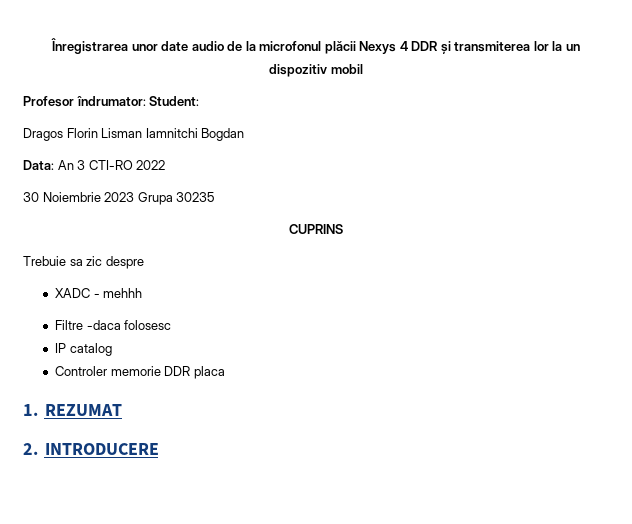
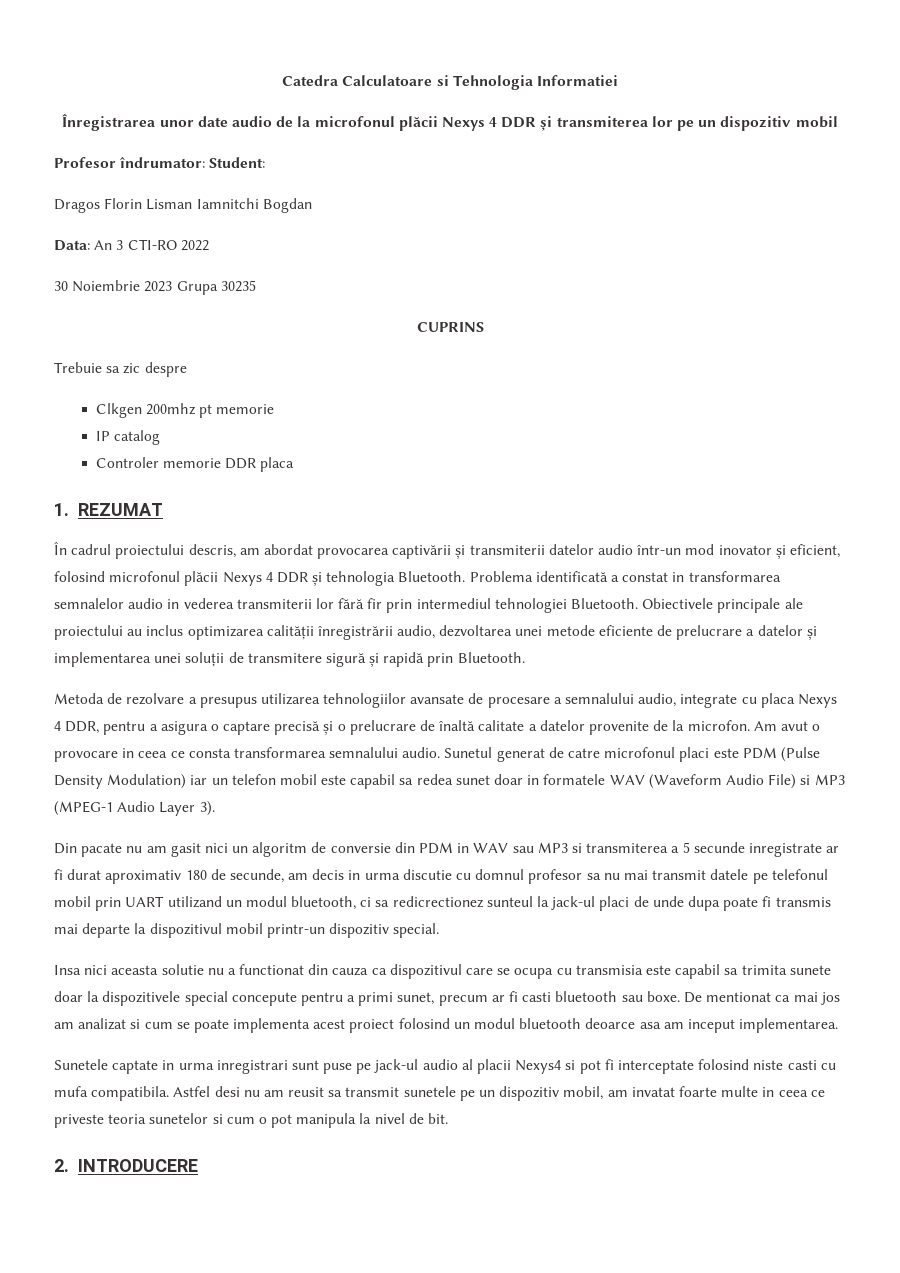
(51, 46) none -> [282,75,618,90] Catedra Calculatoare si Tehnologia Informatiei //
[552,41,563,51] la -> [677,120,695,131] pe
[55,288,143,298] [55,320,172,330] XADC - mehhh // Filtre -daca folosesc -> [95,403,275,418] Clkgen 200mhz pt memorie
(122, 410) none -> [54,542,840,559] [54,571,781,586] [54,598,803,613] [54,625,817,640] [54,652,525,667] [54,693,837,708] [54,720,821,735] [54,747,820,762] [54,774,845,789] [54,801,215,816] [54,842,840,857] [54,869,828,884] [54,896,831,911] [54,923,440,938] [54,964,831,979] [54,991,840,1006] [54,1018,839,1033] [54,1059,836,1074] [54,1086,825,1101] [54,1113,449,1128] // În cadrul proiectului descris, am abordat provocarea captivării și transmiterii datelor audio într-un mod inovator și eficient, folosind microfonul plăcii Nexys 4 DDR și tehnologia Bluetooth. Problema identificată a constat in transformarea semnalelor audio in vederea transmiterii lor fără fir prin intermediul tehnologiei Bluetooth. Obiectivele principale ale proiectului au inclus optimizarea calității înregistrării audio, dezvoltarea unei metode eficiente de prelucrare a datelor și implementarea unei soluții de transmitere sigură și rapidă prin Bluetooth. // Metoda de rezolvare a presupus utilizarea tehnologiilor avansate de procesare a semnalului audio, integrate cu placa Nexys 4 DDR, pentru a asigura o captare precisă și o prelucrare de înaltă calitate a datelor provenite de la microfon. Am avut o provocare in ceea ce consta transformarea semnalului audio. Sunetul generat de catre microfonul placi este PDM (Pulse Density Modulation) iar un telefon mobil este capabil sa redea sunet doar in formatele WAV (Waveform Audio File) si MP3 (MPEG-1 Audio Layer 3). // Din pacate nu am gasit nici un algoritm de conversie din PDM in WAV sau MP3 si transmiterea a 5 secunde inregistrate ar fi durat aproximativ 180 de secunde, am decis in urma discutie cu domnul profesor sa nu mai transmit datele pe telefonul mobil prin UART utilizand un modul bluetooth, ci sa redicrectionez sunteul la jack-ul placi de unde dupa poate fi transmis mai departe la dispozitivul mobil printr-un dispozitiv special. // Insa nici aceasta solutie nu a functionat din cauza ca dispozitivul care se ocupa cu transmisia este capabil sa trimita sunete doar la dispozitivele special concepute pentru a primi sunet, precum ar fi casti bluetooth sau boxe. De mentionat ca mai jos am analizat si cum se poate implementa acest proiect folosind un modul bluetooth deoarce asa am inceput implementarea. // Sunetele captate in urma inregistrari sunt puse pe jack-ul audio al placii Nexys4 si pot fi interceptate folosind niste casti cu mufa compatibila. Astfel desi nu am reusit sa transmit sunetele pe un dispozitiv mobil, am invatat foarte multe in ceea ce priveste teoria sunetelor si cum o pot manipula la nivel de bit.

